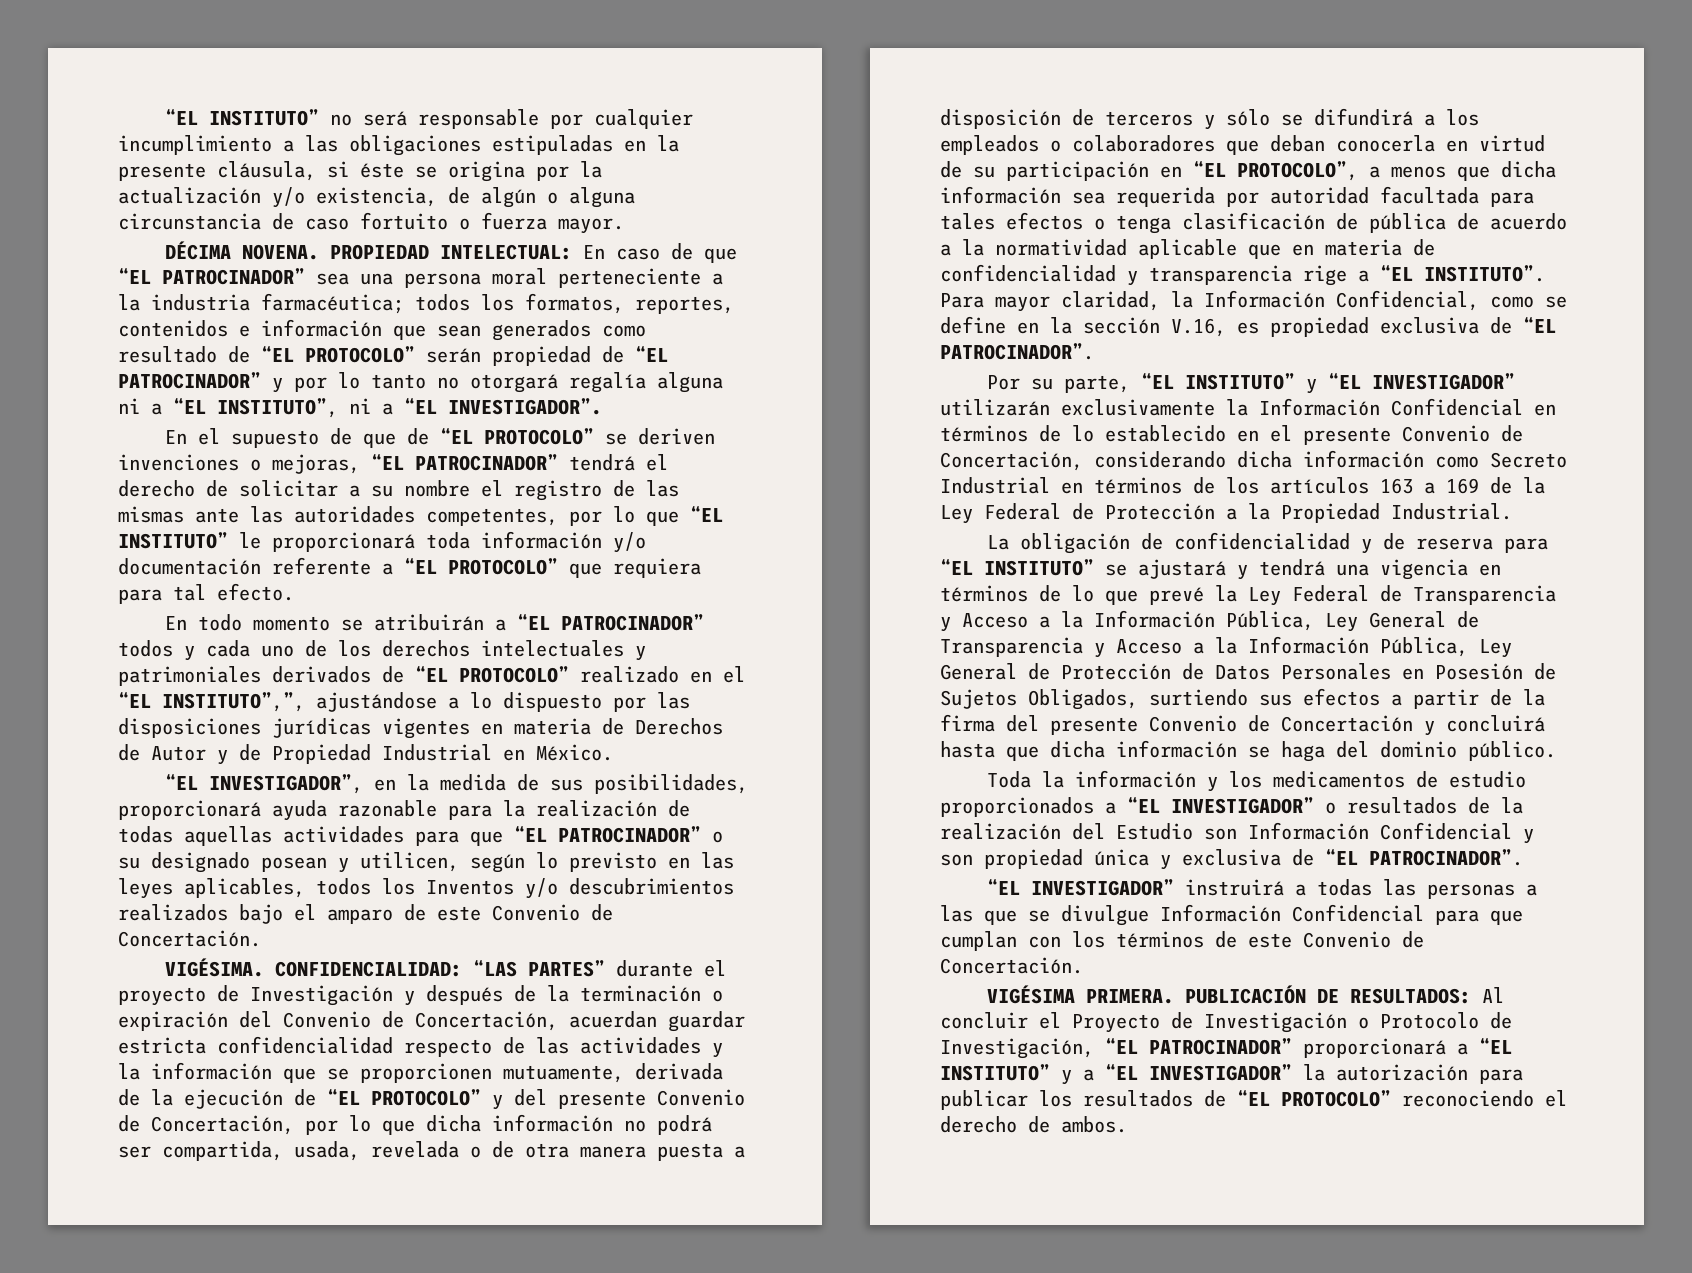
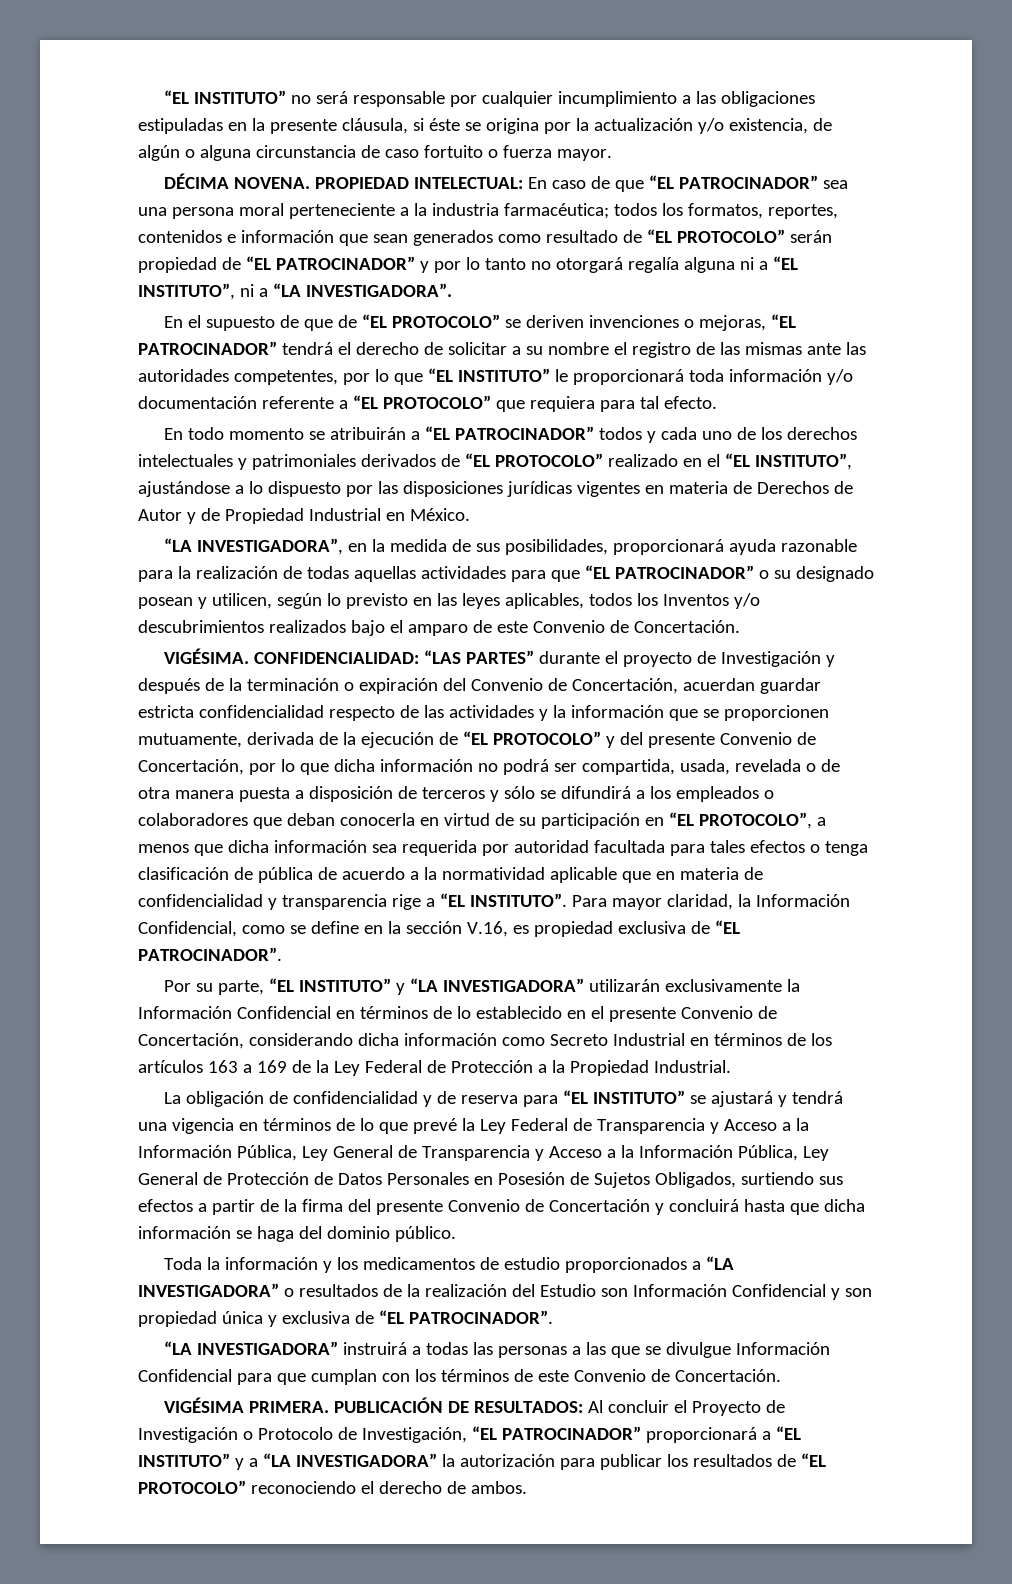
[404,397,602,415] “EL INVESTIGADOR”. -> [272,283,452,297] “LA INVESTIGADORA”.
[162,692,305,712] INSTITUTO”,”, -> [754,453,852,470] INSTITUTO”,
[165,773,364,794] “EL INVESTIGADOR”, -> [163,538,343,555] “LA INVESTIGADORA”,
[1328,372,1516,390] “EL INVESTIGADOR” -> [409,978,584,992] “LA INVESTIGADORA”
[1127,796,1314,814] “EL INVESTIGADOR” -> [705,1256,734,1270] [138,1283,279,1297] “LA INVESTIGADORA”
[987,878,1175,896] “EL INVESTIGADOR” -> [163,1341,338,1355] “LA INVESTIGADORA”
[1105,1063,1292,1081] “EL INVESTIGADOR” -> [262,1453,437,1467] “LA INVESTIGADORA”

